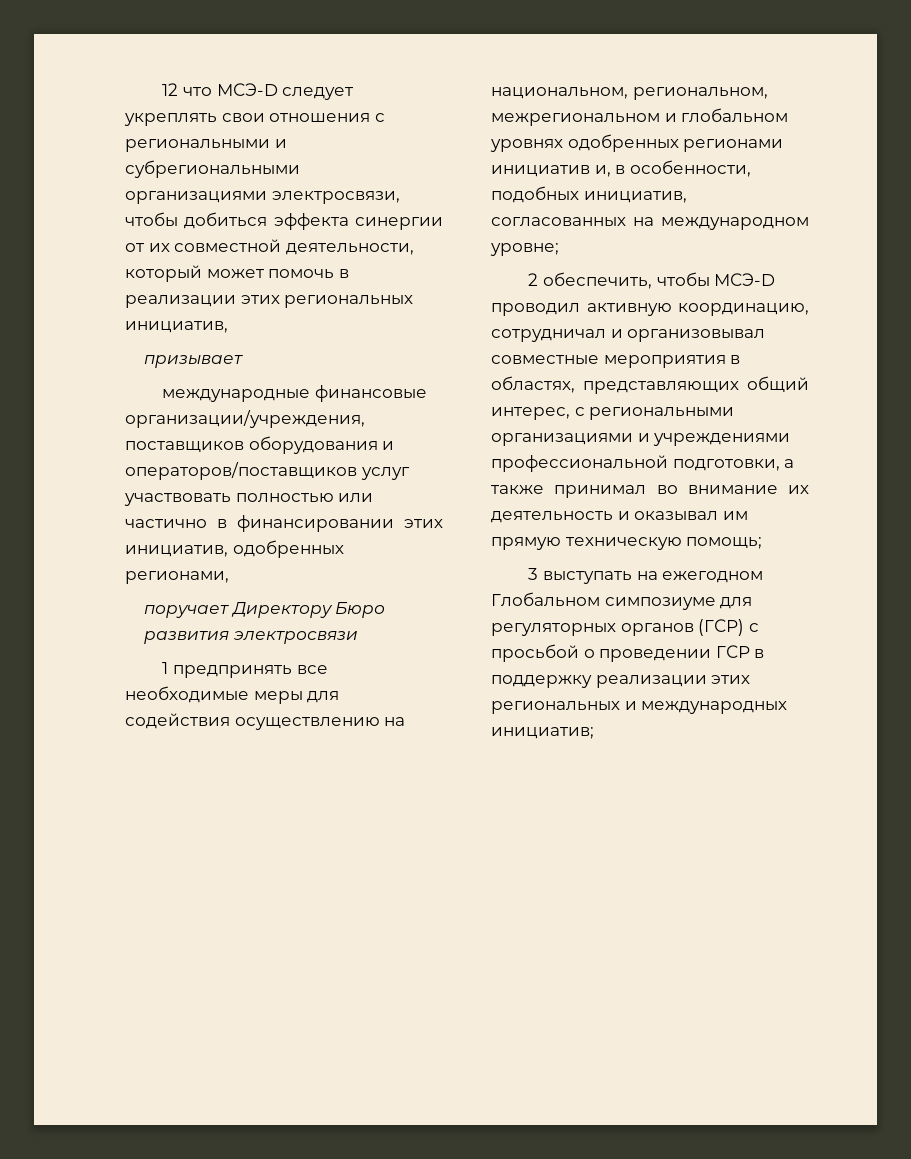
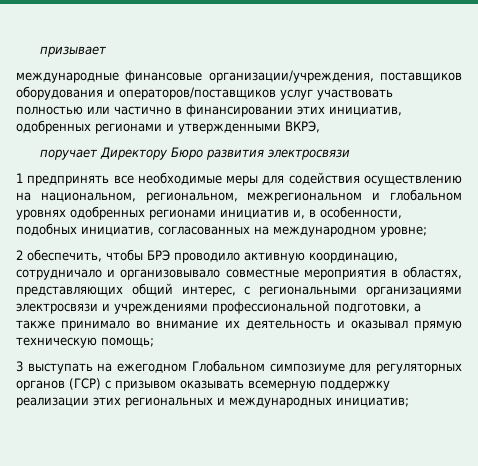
[162,83,354,100] [124,113,385,126] [125,139,287,152] [125,160,300,178] [125,191,400,204] [125,212,443,230] [125,239,414,255] [125,265,349,282] [125,295,414,308] [125,321,228,333] 12 что МСЭ-D следует укреплять свои отношения с региональными и субрегиональными организациями электросвязи, чтобы добиться эффекта синергии от их совместной деятельности, который может помочь в реализации этих региональных инициатив, // -> (39, 51) none
[125,571,229,584] регионами, -> [95,121,320,134] регионами и утвержденными ВКРЭ,
[714,273,776,286] [491,303,809,316] [491,329,766,342] МСЭ-D проводил активную координацию, сотрудничал и организовывал -> [147,250,398,263] [16,269,221,280] БРЭ проводило активную координацию, сотрудничало и организовывало
(633, 439) none -> [16,303,98,314] электросвязи
[554,485,647,498] принимал -> [61,320,131,331] принимало
[722,511,748,520] им -> (408, 324) none
[491,644,765,662] просьбой о проведении ГСР в -> [115,380,316,391] призывом оказывать всемерную

